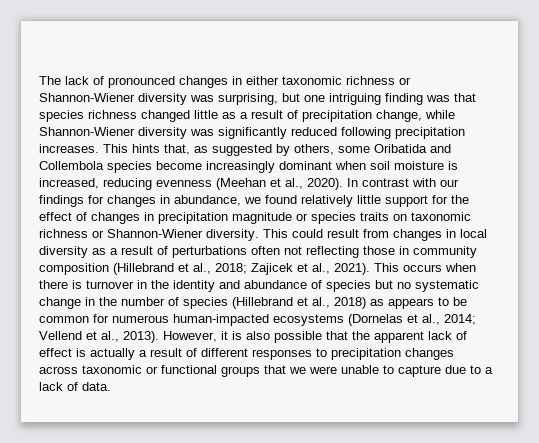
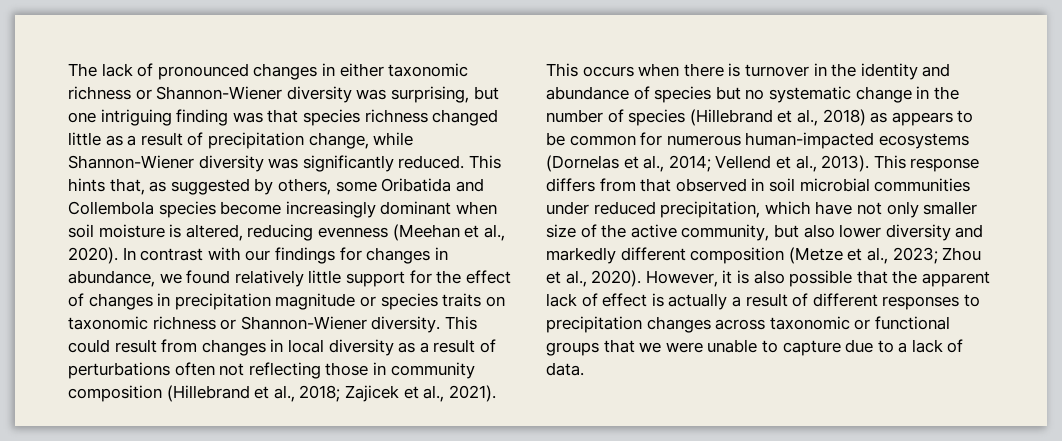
[291,127,465,139] [39,144,99,153] reduced following precipitation increases. -> [398,155,465,169] reduced.
[39,178,99,189] increased, -> [185,224,243,241] altered,
(159, 337) none -> [873,155,980,172] [546,178,971,192] [546,201,978,218] [546,224,984,241] [546,247,982,264] [546,270,642,287] This response differs from that observed in soil microbial communities under reduced precipitation, which have not only smaller size of the active community, but also lower diversity and markedly different composition (Metze et al., 2023; Zhou et al., 2020).

